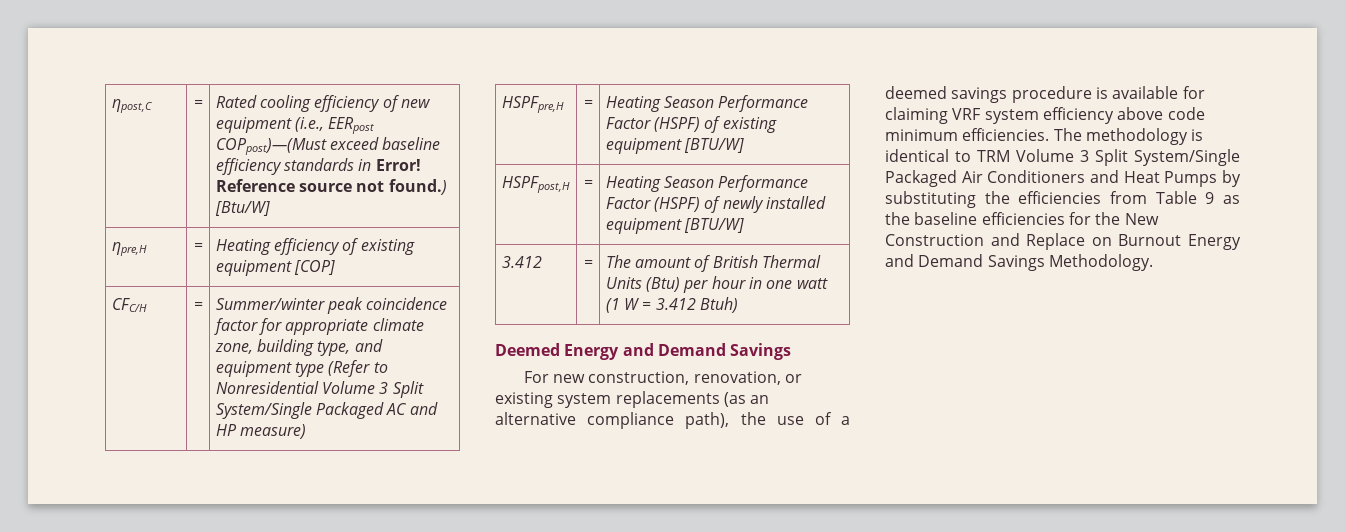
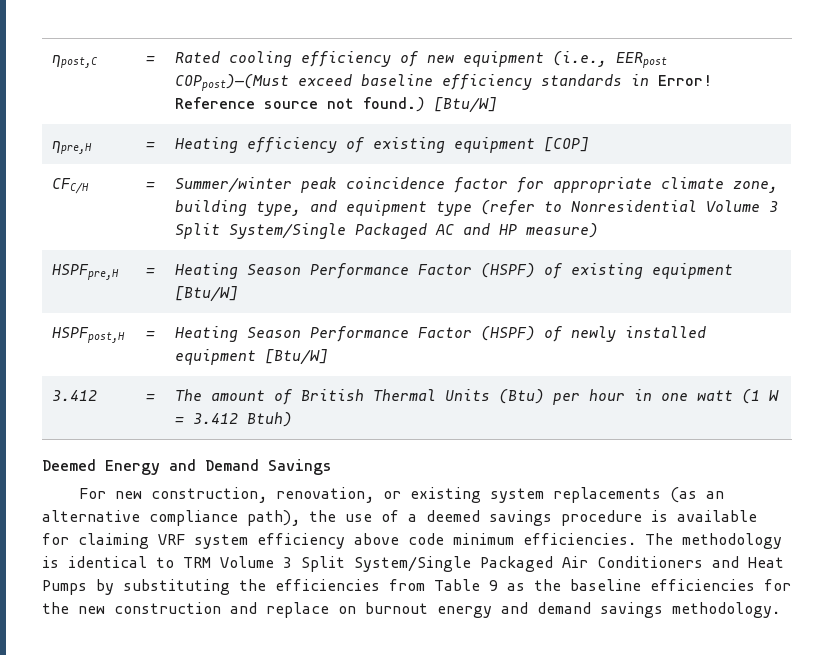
[328,360,371,377] (Refer -> [481,200,536,216] (refer
[684,138,745,153] [BTU/W] -> [175,286,239,302] [Btu/W]
[684,218,745,233] [BTU/W] -> [265,349,329,365] [Btu/W]
[1124,213,1159,225] [885,233,1241,250] [885,254,1153,271] New Construction and Replace on Burnout Energy and Demand Savings Methodology. -> [78,602,780,618] new construction and replace on burnout energy and demand savings methodology.

